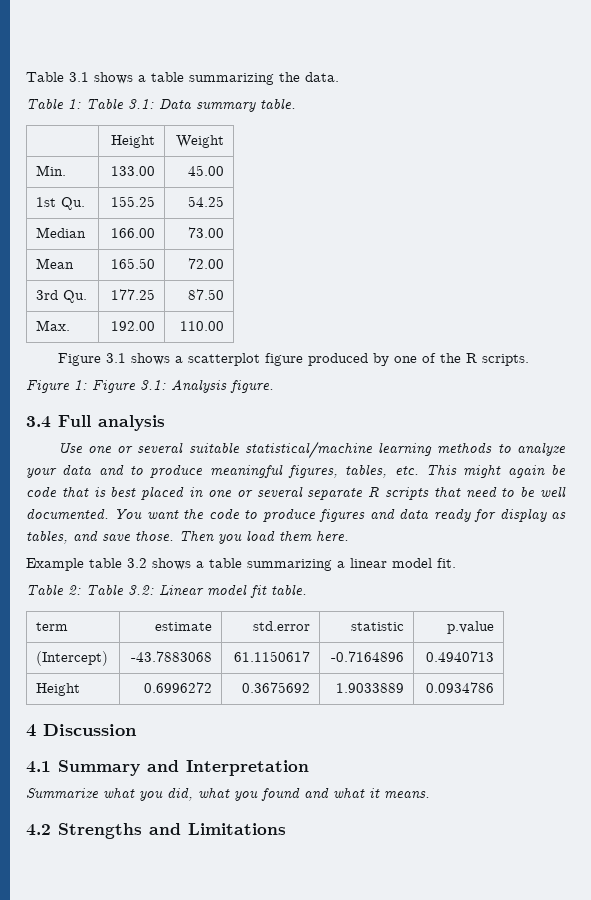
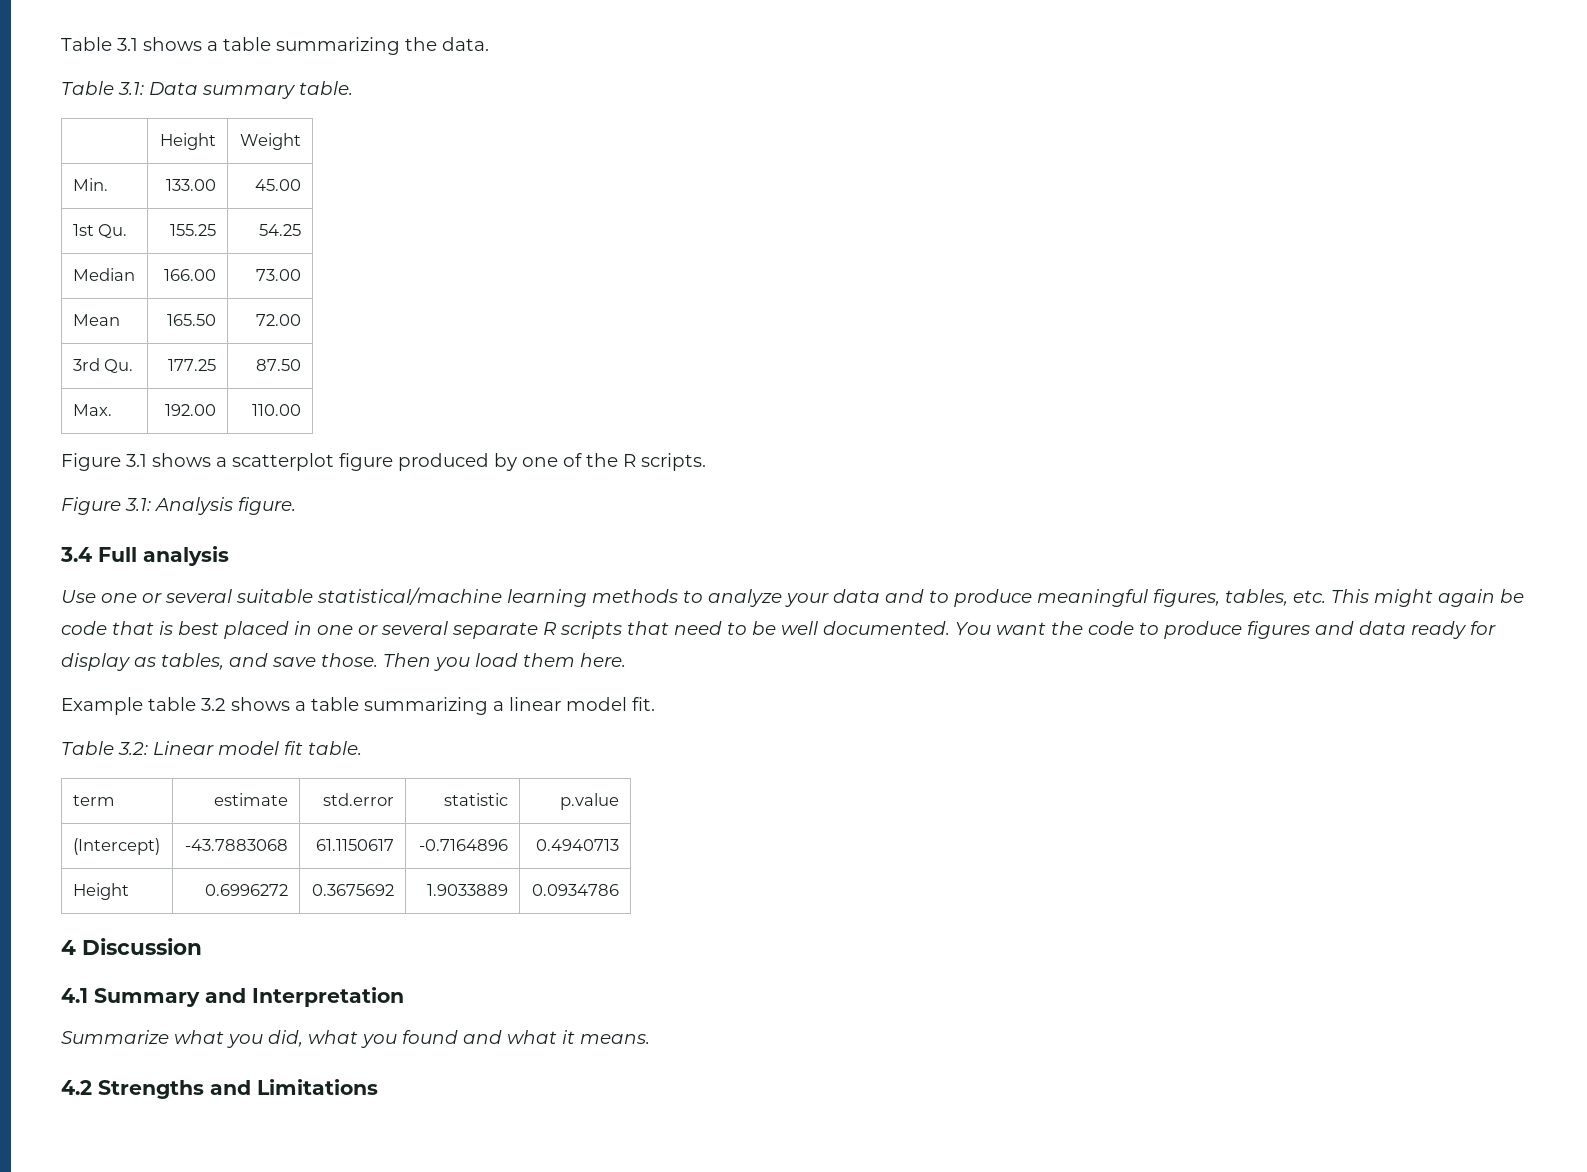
[68,98,124,109] 1: Table -> (114, 88) none
[74,379,136,393] 1: Figure -> (121, 506) none
[68,584,124,595] 2: Table -> (114, 748) none

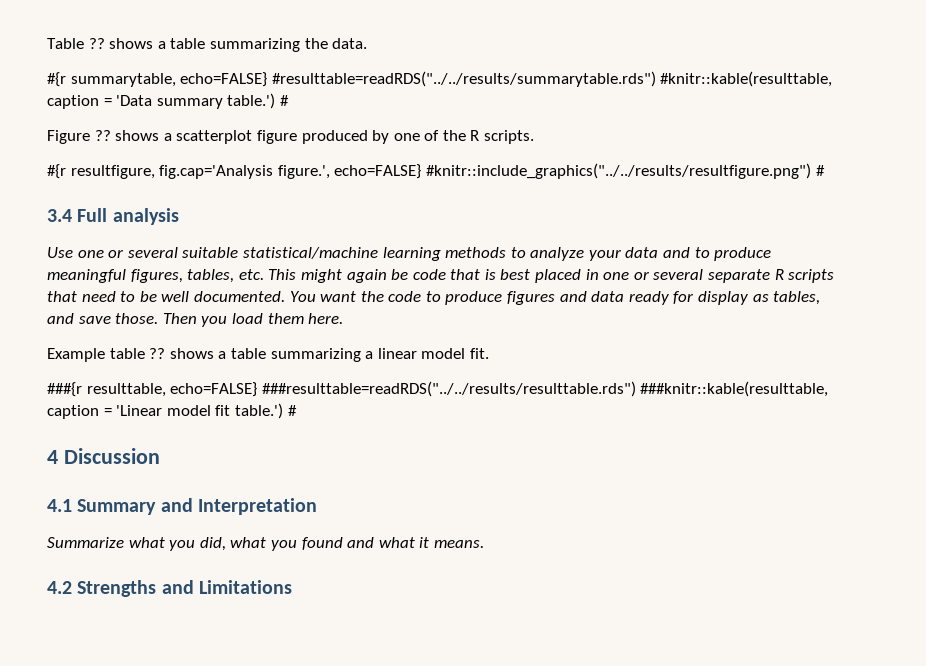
[61,37,138,51] Table 3.1 -> [47,38,105,49] Table ??
[61,81,353,99] [160,133,217,150] [240,133,302,150] [72,178,108,191] [166,179,217,191] [255,179,302,191] [72,224,128,238] [170,224,217,236] [259,224,302,236] [72,268,135,281] [164,269,217,281] [256,269,302,281] [72,314,120,326] [167,314,217,326] [256,314,302,326] [72,358,134,373] [168,359,217,371] [256,359,302,371] [72,404,112,416] [165,404,217,416] [252,404,302,416] [61,453,147,471] Table 3.1: Data summary table. // | Height | Weight // Min. | 133.00 | 45.00 // 1st Qu. | 155.25 | 54.25 // Median | 166.00 | 73.00 // Mean | 165.50 | 72.00 // 3rd Qu. | 177.25 | 87.50 // Max. | 192.00 | 110.00 // Figure 3.1 -> [47,71,833,87] [47,93,289,109] [47,130,111,144] #{r summarytable, echo=FALSE} #resulttable=readRDS("../../results/summarytable.rds") #knitr::kable(resulttable, caption = 'Data summary table.') # // Figure ??
[61,497,296,515] Figure 3.1: Analysis figure. -> [47,163,825,179] #{r resultfigure, fig.cap='Analysis figure.', echo=FALSE} #knitr::include_graphics("../../results/resultfigure.png") #
[201,698,226,711] 3.2 -> [149,348,166,359] ??
[61,741,362,755] [72,795,115,806] [214,793,289,806] [323,793,395,806] [444,793,509,806] [560,793,620,810] [72,838,160,855] [185,839,289,851] [316,839,395,851] [419,839,509,851] [536,839,620,851] [72,883,129,900] [205,884,289,896] [312,884,395,896] [427,884,509,896] [532,884,620,896] Table 3.2: Linear model fit table. // term | estimate | std.error | statistic | p.value // (Intercept) | -43.7883068 | 61.1150617 | -0.7164896 | 0.4940713 // Height | 0.6996272 | 0.3675692 | 1.9033889 | 0.0934786 -> [47,381,829,397] [47,403,297,419] ###{r resulttable, echo=FALSE} ###resulttable=readRDS("../../results/resulttable.rds") ###knitr::kable(resulttable, caption = 'Linear model fit table.') #

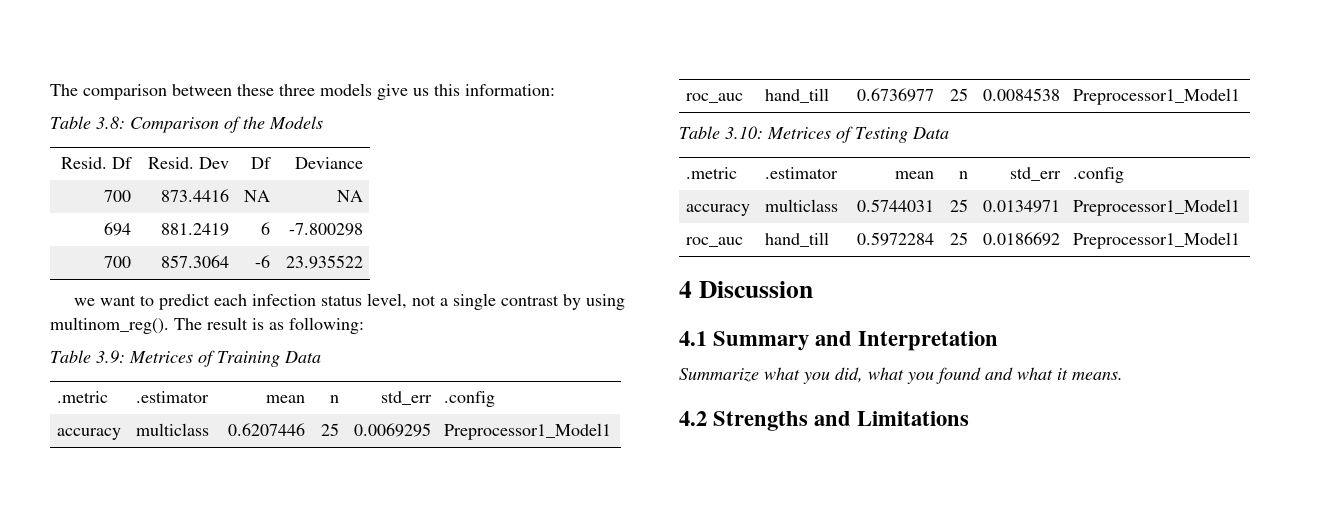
[47,38,368,52] [47,71,833,87] [47,93,289,109] [47,130,535,144] [47,163,825,179] [47,208,179,225] [47,247,772,261] [47,269,835,283] [47,291,821,305] [47,313,344,327] [47,348,489,362] [47,381,829,397] [47,403,297,419] Table ?? shows a table summarizing the data. // #{r summarytable, echo=FALSE} #resulttable=readRDS("../../results/summarytable.rds") #knitr::kable(resulttable, caption = 'Data summary table.') # // Figure ?? shows a scatterplot figure produced by one of the R scripts. // #{r resultfigure, fig.cap='Analysis figure.', echo=FALSE} #knitr::include_graphics("../../results/resultfigure.png") # // 3.4 Full analysis // Use one or several suitable statistical/machine learning methods to analyze your data and to produce meaningful figures, tables, etc. This might again be code that is best placed in one or several separate R scripts that need to be well documented. You want the code to produce figures and data ready for display as tables, and save those. Then you load them here. // Example table ?? shows a table summarizing a linear model fit. // ###{r resulttable, echo=FALSE} ###resulttable=readRDS("../../results/resulttable.rds") ###knitr::kable(resulttable, caption = 'Linear model fit table.') # -> [50,83,555,100] [50,116,323,133] [60,157,132,169] [147,157,229,169] [250,157,271,169] [294,157,363,169] [103,190,131,202] [160,189,229,202] [243,190,270,202] [336,190,363,202] [103,222,131,236] [160,223,229,236] [260,222,270,235] [288,223,363,236] [103,256,131,268] [160,255,229,268] [254,255,270,268] [285,255,363,269] [74,293,626,310] [50,317,364,334] [50,350,321,367] [57,391,109,403] [136,391,210,403] [265,395,305,403] [329,395,339,403] [380,391,432,405] [444,391,496,407] [57,428,122,440] [136,423,210,436] [227,423,305,436] [320,423,339,436] [353,423,431,437] [444,423,612,440] [686,93,744,103] [765,88,830,103] [856,88,934,102] [949,88,968,101] [982,88,1060,101] [1073,88,1241,105] [679,126,949,143] [686,167,738,179] [765,167,839,179] [894,171,934,179] [958,171,968,179] [1009,167,1061,181] [1073,167,1125,183] [686,204,751,216] [765,199,839,212] [856,199,934,212] [949,199,968,212] [982,200,1060,213] [1073,199,1241,216] [686,237,744,247] [765,232,830,247] [856,232,934,246] [949,232,968,245] [982,232,1060,246] [1073,232,1241,249] The comparison between these three models give us this information: // Table 3.8: Comparison of the Models // Resid. Df | Resid. Dev | Df | Deviance // 700 | 873.4416 | NA | NA // 694 | 881.2419 | 6 | -7.800298 // 700 | 857.3064 | -6 | 23.935522 // we want to predict each infection status level, not a single contrast by using multinom_reg(). The result is as following: // Table 3.9: Metrices of Training Data // .metric | .estimator | mean | n | std_err | .config // accuracy | multiclass | 0.6207446 | 25 | 0.0069295 | Preprocessor1_Model1 // roc_auc | hand_till | 0.6736977 | 25 | 0.0084538 | Preprocessor1_Model1 // Table 3.10: Metrices of Testing Data // .metric | .estimator | mean | n | std_err | .config // accuracy | multiclass | 0.5744031 | 25 | 0.0134971 | Preprocessor1_Model1 // roc_auc | hand_till | 0.5972284 | 25 | 0.0186692 | Preprocessor1_Model1

